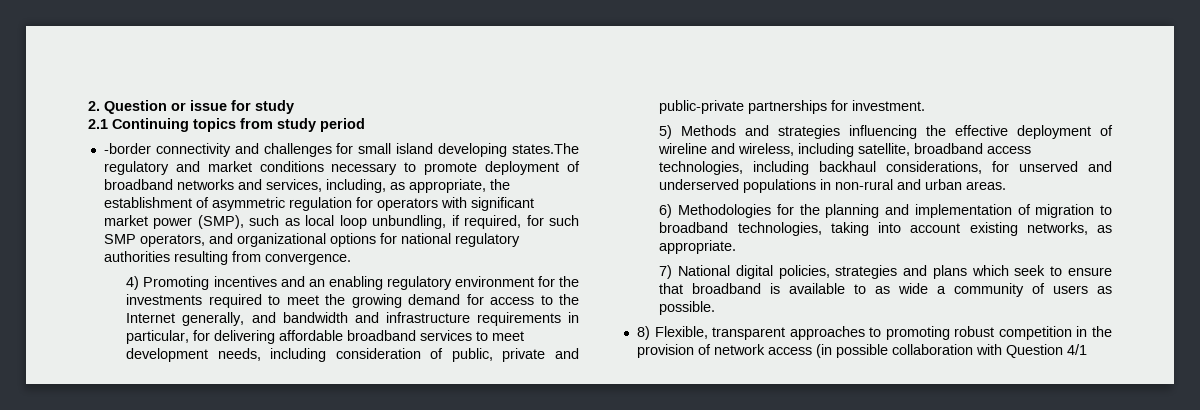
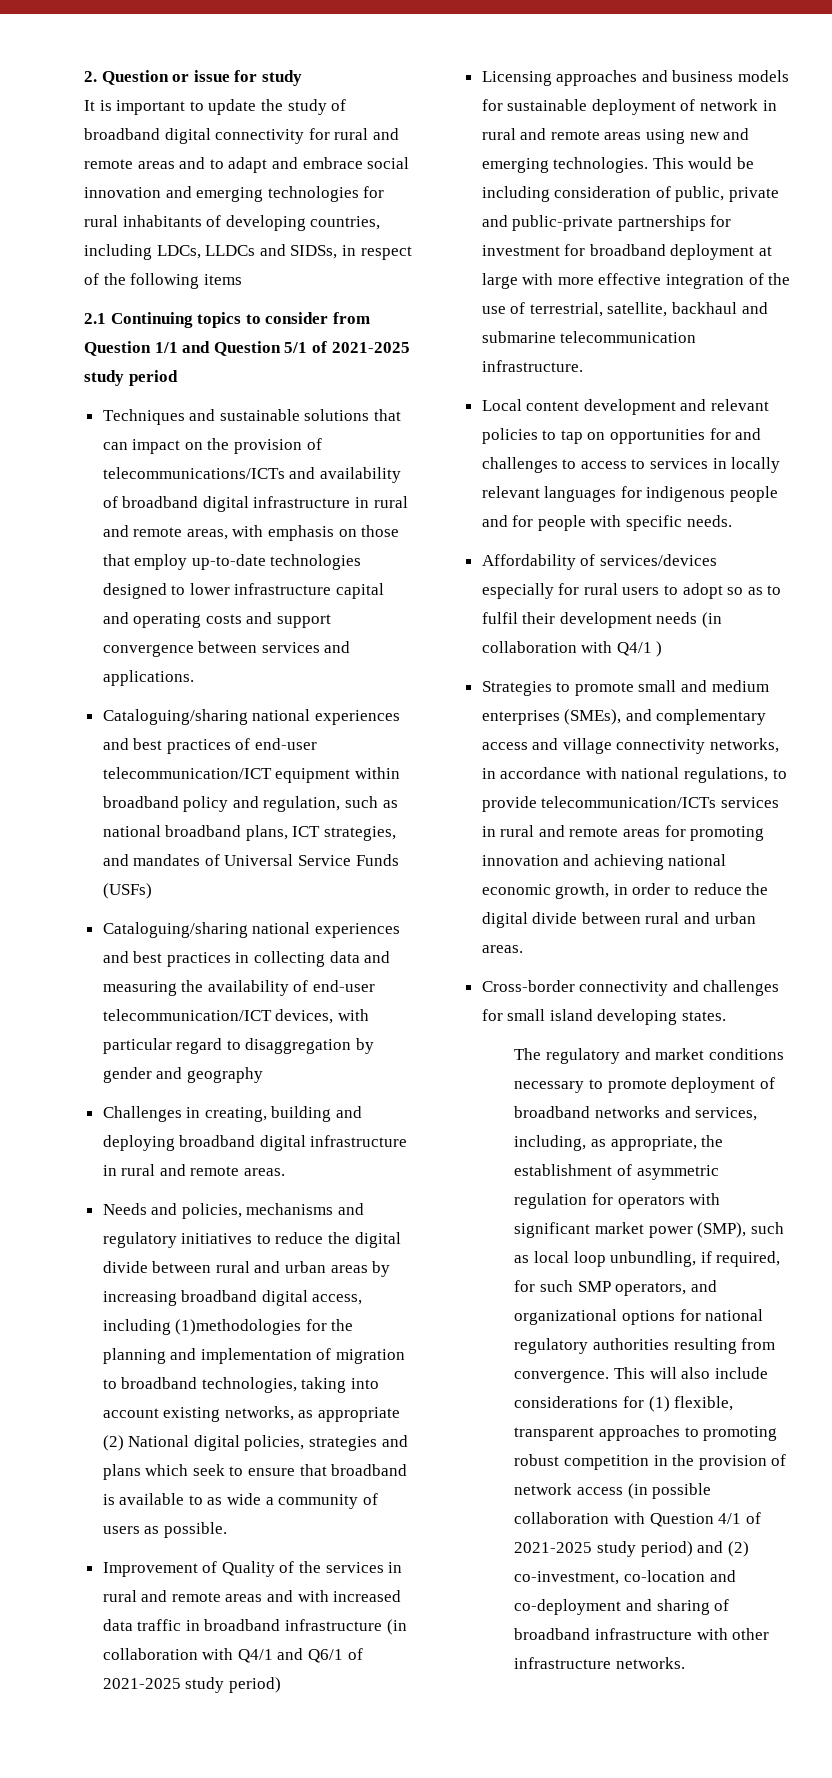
[88,118,365,132] [103,143,151,154] 2.1 Continuing topics from study period // -border -> [84,99,347,115] [84,128,399,144] [84,157,410,173] [84,186,385,202] [84,215,381,231] [84,244,412,260] [84,273,242,289] [84,312,370,328] [84,341,410,356] [84,370,178,386] [102,409,402,425] [102,438,322,454] [102,467,401,483] [102,496,408,512] [102,525,400,541] [102,554,362,570] [102,583,385,599] [102,612,332,628] [102,641,351,657] [102,670,194,686] [102,709,400,725] [102,738,318,754] [102,767,400,783] [102,796,398,812] [102,825,397,841] [102,854,399,866] [102,883,152,899] [102,922,400,938] [102,951,391,967] [102,980,376,996] [102,1009,369,1024] [102,1038,375,1054] [102,1067,263,1083] [102,1106,363,1122] [102,1135,408,1151] [102,1164,286,1176] [102,1203,365,1219] [102,1232,401,1248] [102,1261,391,1277] [102,1290,363,1306] [102,1319,354,1335] [102,1348,406,1364] [102,1377,380,1393] [102,1406,401,1422] [102,1435,408,1451] [102,1464,408,1480] [102,1493,378,1509] [102,1522,227,1538] [102,1561,403,1577] [102,1590,402,1602] [102,1619,407,1635] [102,1648,363,1663] [102,1677,281,1693] [481,70,790,86] [481,99,777,115] [481,128,750,144] [481,157,755,173] [481,186,780,202] [481,215,732,231] [481,244,773,260] [481,273,791,289] [481,302,768,317] [481,331,697,343] [481,360,583,372] [481,399,770,415] [481,428,762,444] [481,457,781,473] [481,486,779,502] [481,515,732,531] [481,554,717,570] [481,583,782,599] [481,612,723,628] [481,641,663,657] [481,680,769,696] [481,709,767,725] [481,738,780,754] [481,767,787,783] [481,796,779,812] [481,825,765,841] [481,854,727,870] [481,883,769,899] [481,912,756,928] [481,945,523,953] [481,980,575,992] It is important to update the study of broadband digital connectivity for rural and remote areas and to adapt and embrace social innovation and emerging technologies for rural inhabitants of developing countries, including LDCs, LLDCs and SIDSs, in respect of the following items // 2.1 Continuing topics to consider from Question 1/1 and Question 5/1 of 2021-2025 study period // Techniques and sustainable solutions that can impact on the provision of telecommunications/ICTs and availability of broadband digital infrastructure in rural and remote areas, with emphasis on those that employ up-to-date technologies designed to lower infrastructure capital and operating costs and support convergence between services and applications. // Cataloguing/sharing national experiences and best practices of end-user telecommunication/ICT equipment within broadband policy and regulation, such as national broadband plans, ICT strategies, and mandates of Universal Service Funds (USFs) // Cataloguing/sharing national experiences and best practices in collecting data and measuring the availability of end-user telecommunication/ICT devices, with particular regard to disaggregation by gender and geography // Challenges in creating, building and deploying broadband digital infrastructure in rural and remote areas. // Needs and policies, mechanisms and regulatory initiatives to reduce the digital divide between rural and urban areas by increasing broadband digital access, including (1)methodologies for the planning and implementation of migration to broadband technologies, taking into account existing networks, as appropriate (2) National digital policies, strategies and plans which seek to ensure that broadband is available to as wide a community of users as possible. // Improvement of Quality of the services in rural and remote areas and with increased data traffic in broadband infrastructure (in collaboration with Q4/1 and Q6/1 of 2021-2025 study period) // Licensing approaches and business models for sustainable deployment of network in rural and remote areas using new and emerging technologies. This would be including consideration of public, private and public-private partnerships for investment for broadband deployment at large with more effective integration of the use of terrestrial, satellite, backhaul and submarine telecommunication infrastructure. // Local content development and relevant policies to tap on opportunities for and challenges to access to services in locally relevant languages for indigenous people and for people with specific needs. // Affordability of services/devices especially for rural users to adopt so as to fulfil their development needs (in collaboration with Q4/1 ) // Strategies to promote small and medium enterprises (SMEs), and complementary access and village connectivity networks, in accordance with national regulations, to provide telecommunication/ICTs services in rural and remote areas for promoting innovation and achieving national economic growth, in order to reduce the digital divide between rural and urban areas. // Cross-border
[512,143,580,154] states.The -> [682,1011,727,1021] [514,1048,542,1060] states. // The
[126,276,579,290] [126,294,580,308] [126,312,579,326] [126,330,525,344] [126,348,580,362] [659,100,926,114] [659,125,1113,139] [658,143,1032,157] [659,161,1112,175] [659,179,1007,193] [659,204,1112,218] [659,222,1112,236] [659,240,737,254] [659,265,1112,279] [659,283,1112,297] [659,301,716,315] [636,326,708,340] // 4) Promoting incentives and an enabling regulatory environment for the investments required to meet the growing demand for access to the Internet generally, and bandwidth and infrastructure requirements in particular, for delivering affordable broadband services to meet development needs, including consideration of public, private and public-private partnerships for investment. // 5) Methods and strategies influencing the effective deployment of wireline and wireless, including satellite, broadband access technologies, including backhaul considerations, for unserved and underserved populations in non-rural and urban areas. // 6) Methodologies for the planning and implementation of migration to broadband technologies, taking into account existing networks, as appropriate. // 7) National digital policies, strategies and plans which seek to ensure that broadband is available to as wide a community of users as possible. // 8) Flexible, -> [613,1367,768,1379] [514,1396,734,1412] This will also include considerations for (1) flexible,
(1087, 349) none -> [745,1512,761,1524] [514,1541,749,1557] [514,1570,736,1585] [514,1599,730,1615] [514,1628,770,1640] [514,1657,685,1669] of 2021-2025 study period) and (2) co-investment, co-location and co-deployment and sharing of broadband infrastructure with other infrastructure networks.

